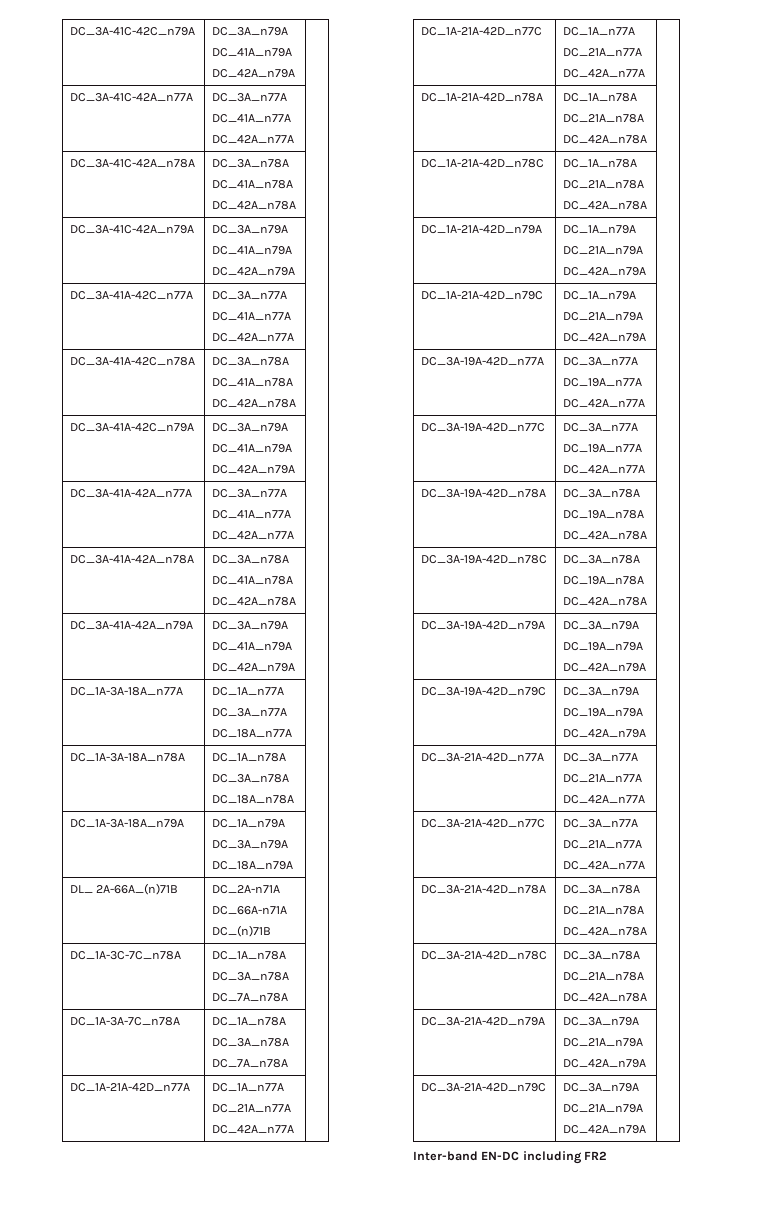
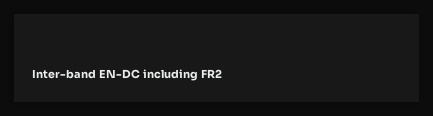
[69,27,195,36] [211,27,288,36] [211,48,292,57] [211,69,295,78] [69,93,193,102] [211,93,287,102] [211,114,291,123] [211,135,294,144] [69,159,195,168] [211,159,289,168] [211,180,293,189] [211,201,296,210] [69,225,194,234] [211,225,288,234] [211,246,292,255] [211,267,295,276] [69,291,193,300] [211,291,287,300] [211,312,291,321] [211,333,294,342] [69,357,195,366] [211,357,289,366] [211,378,293,387] [211,399,296,408] [69,423,194,432] [211,423,288,432] [211,444,292,453] [211,465,295,474] [69,489,192,498] [211,489,287,498] [211,510,291,519] [211,531,294,540] [69,555,194,564] [211,555,289,564] [211,576,293,585] [211,597,296,606] [69,621,193,630] [211,621,288,630] [211,642,292,651] [211,663,295,672] [69,687,183,696] [211,687,284,696] [211,708,287,717] [211,729,292,738] [69,753,185,762] [211,753,286,762] [211,774,289,783] [211,795,294,804] [69,819,184,828] [211,819,285,828] [211,840,288,849] [211,861,293,870] [69,883,179,895] [211,885,280,894] [211,906,287,915] [211,925,271,937] [69,951,181,960] [211,951,286,960] [211,972,289,981] [211,993,288,1002] [69,1017,180,1026] [211,1017,286,1026] [211,1038,289,1047] [211,1059,288,1068] [69,1083,190,1092] [211,1083,284,1092] [211,1104,291,1113] [211,1125,294,1134] [420,27,542,36] [562,27,635,36] [562,48,642,57] [562,69,645,78] [420,93,543,102] [562,93,637,102] [562,114,644,123] [562,135,647,144] [420,159,544,168] [562,159,637,168] [562,180,644,189] [562,201,647,210] [420,225,542,234] [562,225,636,234] [562,246,643,255] [562,267,646,276] [420,291,543,300] [562,291,636,300] [562,312,643,321] [562,333,646,342] [420,357,544,366] [562,357,638,366] [562,378,642,387] [562,399,645,408] [420,423,545,432] [562,423,638,432] [562,444,642,453] [562,465,645,474] [420,489,546,498] [562,489,640,498] [562,510,644,519] [562,531,647,540] [420,555,547,564] [562,555,640,564] [562,576,644,585] [562,597,647,606] [420,621,545,630] [562,621,639,630] [562,642,643,651] [562,663,646,672] [420,687,546,696] [562,687,639,696] [562,708,643,717] [562,729,646,738] [420,753,544,762] [562,753,638,762] [562,774,642,783] [562,795,645,804] [420,819,545,828] [562,819,638,828] [562,840,642,849] [562,861,645,870] [420,885,546,894] [562,885,640,894] [562,906,644,915] [562,927,647,936] [420,951,547,960] [562,951,640,960] [562,972,644,981] [562,993,647,1002] [420,1017,545,1026] [562,1017,639,1026] [562,1038,643,1047] [562,1059,646,1068] [420,1083,546,1092] [562,1083,639,1092] [562,1104,643,1113] [562,1125,646,1134] DC_3A-41C-42C_n79A | DC_3A_n79A // DC_41A_n79A // DC_42A_n79A | // DC_3A-41C-42A_n77A | DC_3A_n77A // DC_41A_n77A // DC_42A_n77A | // DC_3A-41C-42A_n78A | DC_3A_n78A // DC_41A_n78A // DC_42A_n78A | // DC_3A-41C-42A_n79A | DC_3A_n79A // DC_41A_n79A // DC_42A_n79A | // DC_3A-41A-42C_n77A | DC_3A_n77A // DC_41A_n77A // DC_42A_n77A | // DC_3A-41A-42C_n78A | DC_3A_n78A // DC_41A_n78A // DC_42A_n78A | // DC_3A-41A-42C_n79A | DC_3A_n79A // DC_41A_n79A // DC_42A_n79A | // DC_3A-41A-42A_n77A | DC_3A_n77A // DC_41A_n77A // DC_42A_n77A | // DC_3A-41A-42A_n78A | DC_3A_n78A // DC_41A_n78A // DC_42A_n78A | // DC_3A-41A-42A_n79A | DC_3A_n79A // DC_41A_n79A // DC_42A_n79A | // DC_1A-3A-18A_n77A | DC_1A_n77A // DC_3A_n77A // DC_18A_n77A | // DC_1A-3A-18A_n78A | DC_1A_n78A // DC_3A_n78A // DC_18A_n78A | // DC_1A-3A-18A_n79A | DC_1A_n79A // DC_3A_n79A // DC_18A_n79A | // DL_ 2A-66A_(n)71B | DC_2A-n71A // DC_66A-n71A // DC_(n)71B | // DC_1A-3C-7C_n78A | DC_1A_n78A // DC_3A_n78A // DC_7A_n78A | // DC_1A-3A-7C_n78A | DC_1A_n78A // DC_3A_n78A // DC_7A_n78A | // DC_1A-21A-42D_n77A | DC_1A_n77A // DC_21A_n77A // DC_42A_n77A | // DC_1A-21A-42D_n77C | DC_1A_n77A // DC_21A_n77A // DC_42A_n77A | // DC_1A-21A-42D_n78A | DC_1A_n78A // DC_21A_n78A // DC_42A_n78A | // DC_1A-21A-42D_n78C | DC_1A_n78A // DC_21A_n78A // DC_42A_n78A | // DC_1A-21A-42D_n79A | DC_1A_n79A // DC_21A_n79A // DC_42A_n79A | // DC_1A-21A-42D_n79C | DC_1A_n79A // DC_21A_n79A // DC_42A_n79A | // DC_3A-19A-42D_n77A | DC_3A_n77A // DC_19A_n77A // DC_42A_n77A | // DC_3A-19A-42D_n77C | DC_3A_n77A // DC_19A_n77A // DC_42A_n77A | // DC_3A-19A-42D_n78A | DC_3A_n78A // DC_19A_n78A // DC_42A_n78A | // DC_3A-19A-42D_n78C | DC_3A_n78A // DC_19A_n78A // DC_42A_n78A | // DC_3A-19A-42D_n79A | DC_3A_n79A // DC_19A_n79A // DC_42A_n79A | // DC_3A-19A-42D_n79C | DC_3A_n79A // DC_19A_n79A // DC_42A_n79A | // DC_3A-21A-42D_n77A | DC_3A_n77A // DC_21A_n77A // DC_42A_n77A | // DC_3A-21A-42D_n77C | DC_3A_n77A // DC_21A_n77A // DC_42A_n77A | // DC_3A-21A-42D_n78A | DC_3A_n78A // DC_21A_n78A // DC_42A_n78A | // DC_3A-21A-42D_n78C | DC_3A_n78A // DC_21A_n78A // DC_42A_n78A | // DC_3A-21A-42D_n79A | DC_3A_n79A // DC_21A_n79A // DC_42A_n79A | // DC_3A-21A-42D_n79C | DC_3A_n79A // DC_21A_n79A // DC_42A_n79A | // -> (32, 74) none

